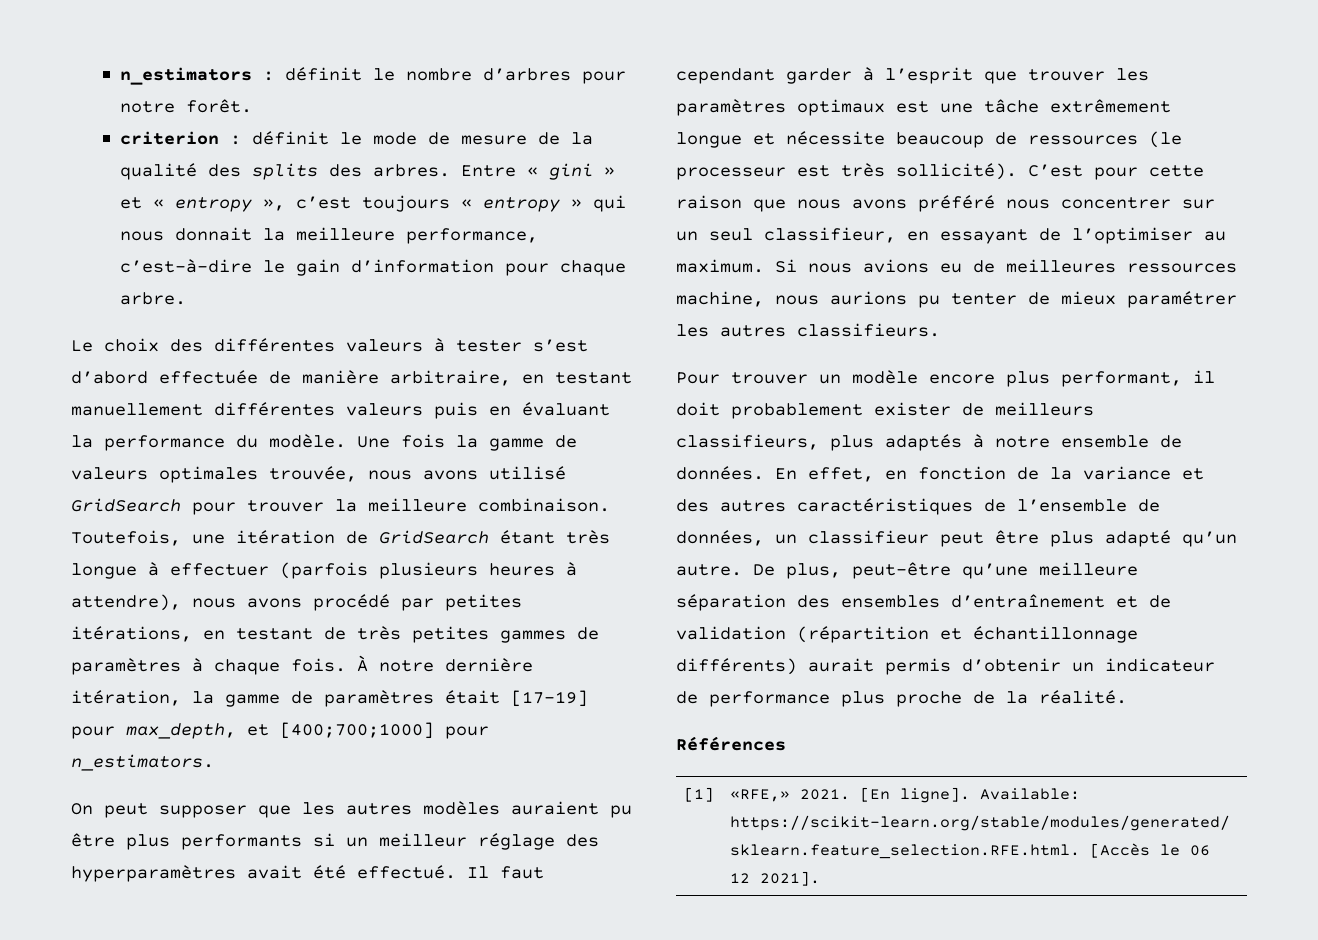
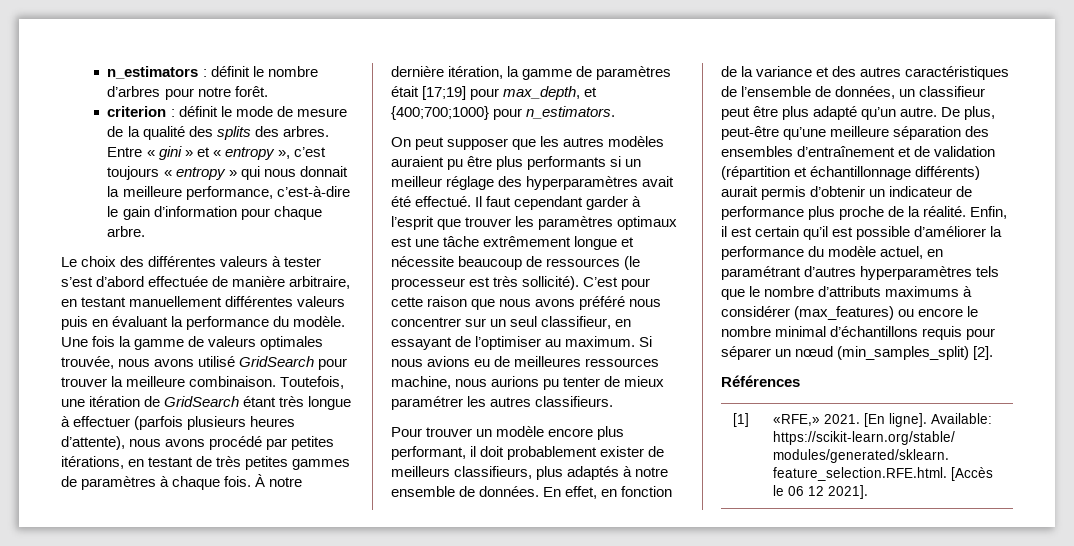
[566,562,577,576] [71,594,181,611] à attendre), -> [61,436,125,450] d’attente),
[511,690,588,707] [17-19] -> [422,86,467,100] [17;19]
[280,722,434,739] [400;700;1000] -> [391,106,489,120] {400;700;1000}
(1127, 697) none -> [970,206,1008,219] [721,226,1003,240] [721,246,944,260] [721,266,1000,280] [721,286,973,300] [721,306,979,320] [721,326,996,340] [721,346,994,360] Enfin, il est certain qu’il est possible d’améliorer la performance du modèle actuel, en paramétrant d’autres hyperparamètres tels que le nombre d’attributs maximums à considérer (max_features) ou encore le nombre minimal d’échantillons requis pour séparer un nœud (min_samples_split) [2].

